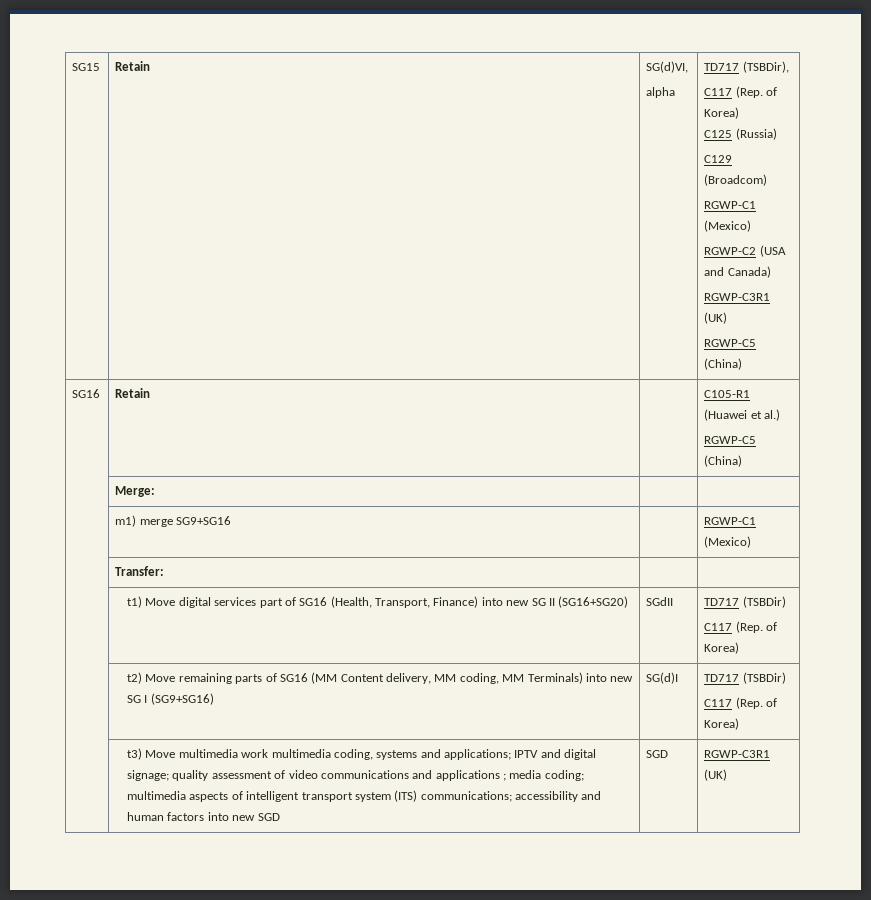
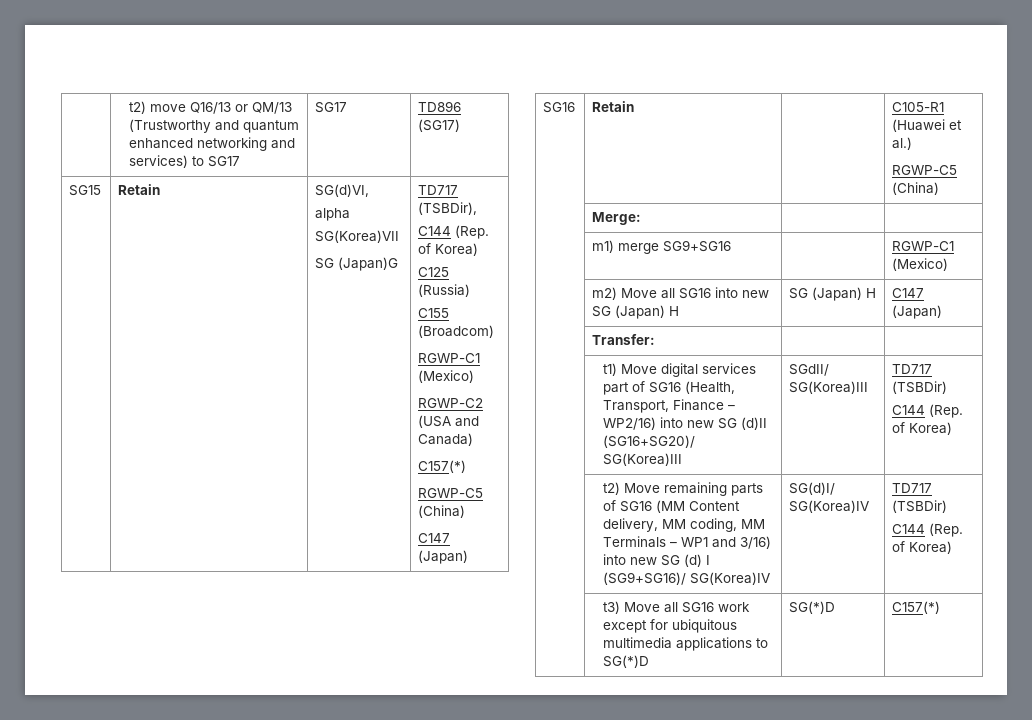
(72, 67) none -> [129,101,293,114] [129,119,300,133] [129,137,296,151] [129,155,241,168] [315,102,348,113] [418,101,462,112] [418,119,461,132] | t2) move Q16/13 or QM/13 (Trustworthy and quantum enhanced networking and services) to SG17 | SG17 | TD896 (SG17) //
(676, 92) none -> [315,230,400,243] [315,257,399,271] // SG(Korea)VII // SG (Japan)G
[704,88,733,96] C117 -> [418,226,452,236] C144
[704,155,733,163] C129 -> [418,308,450,318] C155
[704,293,771,301] [704,312,728,324] [704,339,757,347] [704,358,743,370] RGWP-C3R1 (UK) // RGWP-C5 (China) -> [418,460,467,473] [418,488,484,498] [418,505,466,518] [418,533,451,543] [418,550,469,564] C157(*) // RGWP-C5 (China) // C147 (Japan)
(752, 542) none -> [592,287,770,300] [592,305,680,319] [789,287,877,301] [892,288,925,298] [892,305,943,319] // | m2) Move all SG16 into new SG (Japan) H | SG (Japan) H | C147 (Japan)
[433,596,629,608] [646,597,674,606] [704,596,786,608] [704,623,733,631] Finance) into new SG II (SG16+SG20) | SGdII | TD717 (TSBDir) // C117 -> [673,399,736,411] [603,417,768,430] [603,435,696,448] [603,453,683,466] [789,364,830,376] [789,381,869,394] [892,364,933,374] [892,381,948,394] [892,405,926,415] Finance – WP2/16) into new SG (d)II (SG16+SG20)/ SG(Korea)III | SGdII/ SG(Korea)III | TD717 (TSBDir) // C144
[527,672,634,684] [127,693,214,705] [646,672,679,684] [704,672,786,684] [704,699,733,707] Terminals) into new SG I (SG9+SG16) | SG(d)I | TD717 (TSBDir) // C117 -> [603,536,772,549] [603,554,711,567] [603,572,771,585] [789,482,836,495] [789,500,870,513] [892,483,933,493] [892,500,948,513] [892,524,926,534] Terminals – WP1 and 3/16) into new SG (d) I (SG9+SG16)/ SG(Korea)IV | SG(d)I/ SG(Korea)IV | TD717 (TSBDir) // C144
[178,749,597,760] [127,770,584,781] [127,790,602,802] [127,812,280,821] [646,750,669,758] [704,750,771,758] [704,769,728,781] multimedia work multimedia coding, systems and applications; IPTV and digital signage; quality assessment of video communications and applications ; media coding; multimedia aspects of intelligent transport system (ITS) communications; accessibility and human factors into new SGD | SGD | RGWP-C3R1 (UK) -> [664,602,751,613] [603,619,738,633] [603,637,769,651] [603,655,650,668] [789,601,836,614] [892,601,941,614] all SG16 work except for ubiquitous multimedia applications to SG(*)D | SG(*)D | C157(*)

